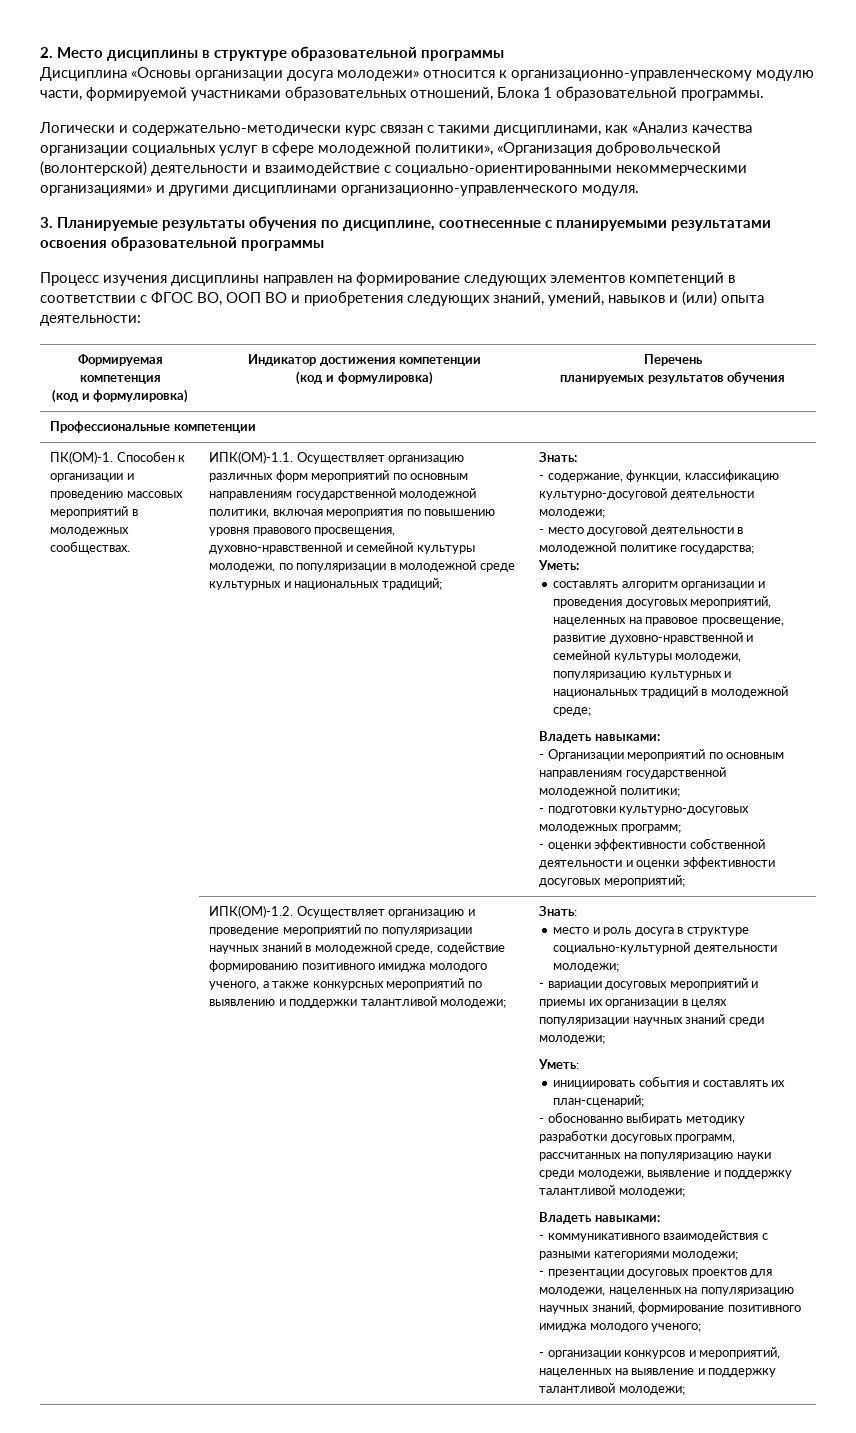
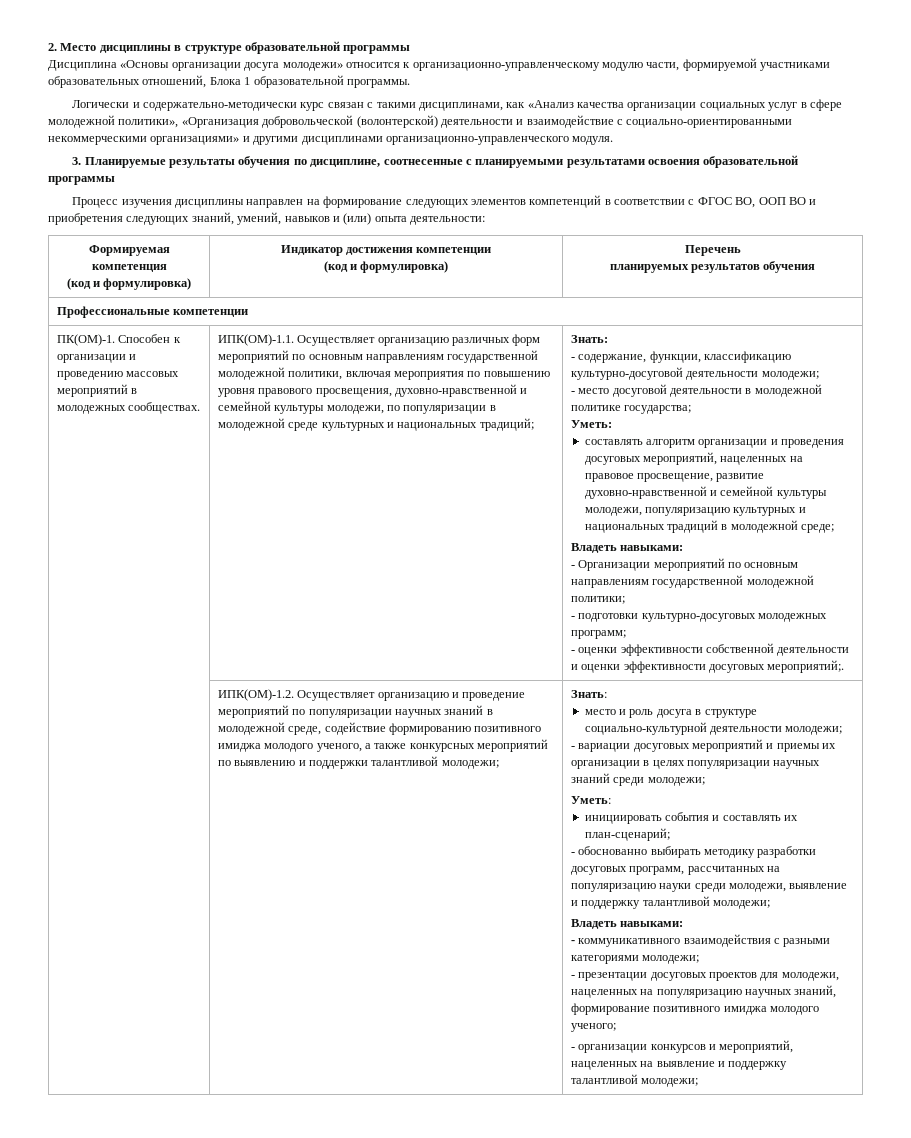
[603,875,685,887] мероприятий; -> [767,660,845,673] мероприятий;.

